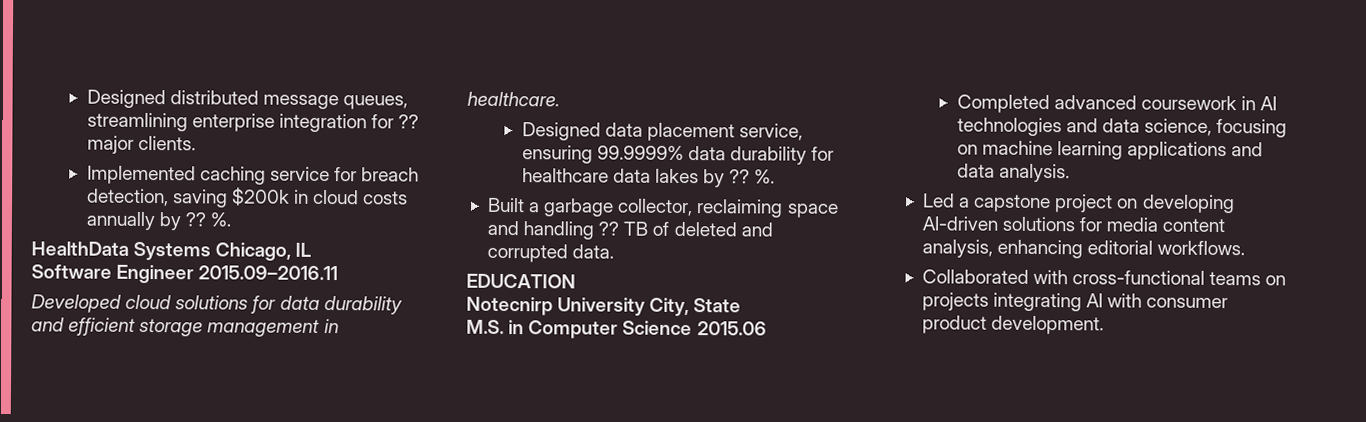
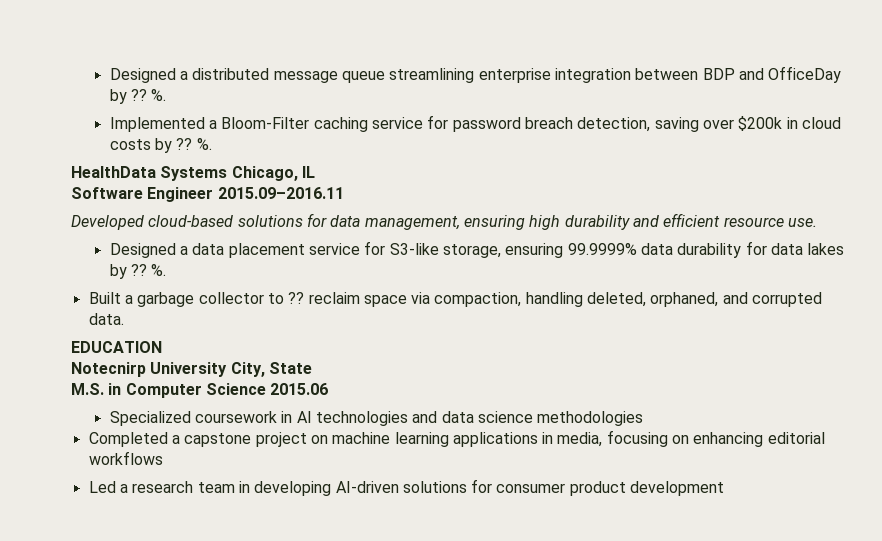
[86,89,166,109] Designed -> [109,68,189,83] Designed a
[342,95,408,110] queues, -> [342,71,386,83] queue
[370,114,420,129] [86,135,196,154] for ?? major clients. -> [635,66,842,83] [109,89,167,104] between BDP and OfficeDay by ?? %.
(196, 175) none -> [209,117,310,129] a Bloom-Filter
(357, 174) none -> [452,117,521,132] password
(228, 198) none -> [702,119,734,129] over
[85,211,155,231] annually -> (151, 144) none
[125,294,173,310] cloud -> [148,215,234,227] cloud-based
[323,295,403,315] [31,317,339,337] [467,91,560,107] [521,122,601,141] durability and efficient storage management in healthcare. // Designed -> [364,213,817,230] [109,243,189,258] management, ensuring high durability and efficient resource use. // Designed a
[738,123,803,141] service, -> [309,241,502,258] service for S3-like storage,
[521,168,609,183] healthcare -> (767, 248) none
[617,198,839,218] [486,220,737,240] collector, reclaiming space and handling ?? TB of deleted -> [198,292,719,307] collector to ?? reclaim space via compaction, handling deleted, orphaned,
[956,94,1137,114] Completed advanced -> [109,411,191,426] Specialized
[1143,118,1288,138] [956,140,1264,161] [956,163,1070,183] science, focusing on machine learning applications and data analysis. -> [478,411,644,426] [88,430,825,447] [88,451,163,465] science methodologies // Completed a capstone project on machine learning applications in media, focusing on enhancing editorial workflows
[974,194,1139,213] capstone project on -> [132,481,250,493] research team in
[1106,217,1226,233] [921,239,1246,259] [921,269,1287,286] [921,292,1143,312] media content analysis, enhancing editorial workflows. // Collaborated with cross-functional teams on projects integrating AI with -> (493, 486) none
[991,315,1105,335] development. -> [630,481,725,496] development

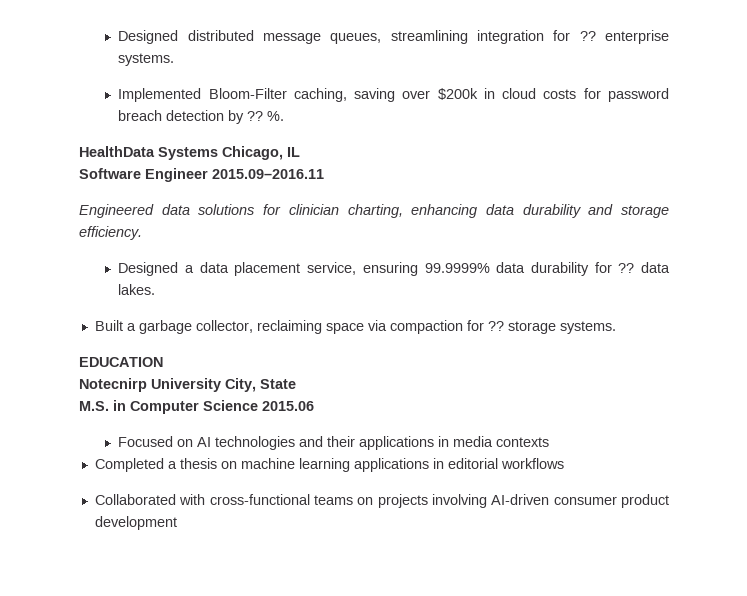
[109,68,189,83] Designed a -> [118,30,179,44] Designed
[342,66,842,83] [109,89,167,104] [109,115,651,132] queue streamlining enterprise integration between BDP and OfficeDay by ?? %. // Implemented a Bloom-Filter caching service for password breach detection, -> [330,30,669,44] [118,53,175,66] [118,88,347,102] queues, streamlining integration for ?? enterprise systems. // Implemented Bloom-Filter caching,
(151, 144) none -> [583,88,670,102] [118,110,225,121] for password breach detection
[71,213,817,230] Developed cloud-based solutions for data management, ensuring high durability and efficient resource use. -> [79,204,669,218] [79,226,142,240] Engineered data solutions for clinician charting, enhancing data durability and storage efficiency.
[309,241,502,258] service for S3-like storage, -> [307,262,357,275] service,
[770,243,845,255] [109,264,167,279] [88,292,823,307] [88,313,124,325] data lakes by ?? %. // Built a garbage collector to ?? reclaim space via compaction, handling deleted, orphaned, and corrupted data. -> [618,262,670,273] [118,284,156,295] [94,320,616,334] ?? data lakes. // Built a garbage collector, reclaiming space via compaction for ?? storage systems.
[109,411,644,426] Specialized coursework in AI technologies and data science methodologies -> [118,436,550,450] Focused on AI technologies and their applications in media contexts
[184,432,307,447] capstone project -> [179,458,217,469] thesis
[557,430,825,447] [88,451,163,465] [88,479,493,496] media, focusing on enhancing editorial workflows // Led a research team in developing AI-driven solutions for -> [447,458,564,469] [94,494,550,508] editorial workflows // Collaborated with cross-functional teams on projects involving AI-driven

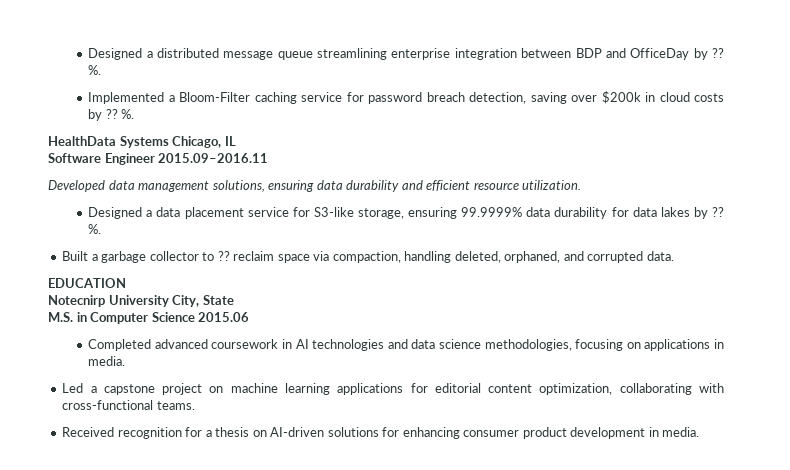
[118,30,179,44] Designed -> [88,48,153,60] Designed a
[330,30,669,44] [118,53,175,66] [118,88,347,102] queues, streamlining integration for ?? enterprise systems. // Implemented Bloom-Filter caching, -> [277,48,725,60] [88,65,102,75] [88,92,527,104] queue streamlining enterprise integration between BDP and OfficeDay by ?? %. // Implemented a Bloom-Filter caching service for password breach detection,
[583,88,670,102] [118,110,225,121] for password breach detection -> (724, 97) none
[79,204,669,218] [79,226,142,240] Engineered data solutions for clinician charting, enhancing data durability and storage efficiency. -> [48,180,582,192] Developed data management solutions, ensuring data durability and efficient resource utilization.
[307,262,357,275] service, -> [247,207,404,219] service for S3-like storage,
[618,262,670,273] [118,284,156,295] [94,320,616,334] ?? data lakes. // Built a garbage collector, reclaiming space via compaction for ?? storage systems. -> [632,207,724,219] [88,224,102,234] [62,251,674,263] data lakes by ?? %. // Built a garbage collector to ?? reclaim space via compaction, handling deleted, orphaned, and corrupted data.
[118,436,550,450] [94,458,564,472] [94,494,550,508] Focused on AI technologies and their applications in media contexts // Completed a thesis on machine learning applications in editorial workflows // Collaborated with cross-functional teams on projects involving AI-driven -> [88,339,724,351] [88,356,126,366] [62,383,724,395] [62,400,195,410] [62,427,460,439] Completed advanced coursework in AI technologies and data science methodologies, focusing on applications in media. // Led a capstone project on machine learning applications for editorial content optimization, collaborating with cross-functional teams. // Received recognition for a thesis on AI-driven solutions for enhancing
(177, 523) none -> [648,427,700,437] in media.

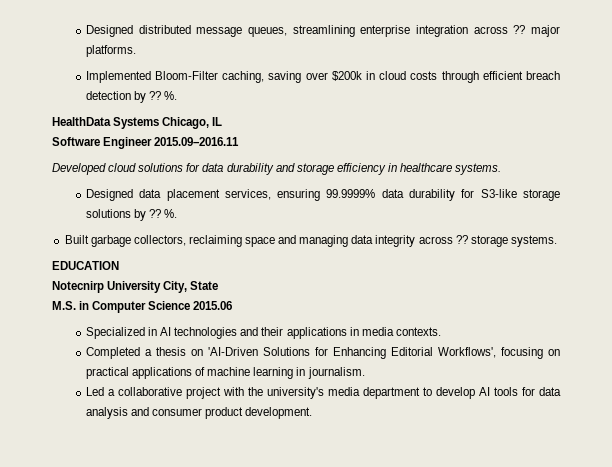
[88,48,153,60] Designed a -> [85,25,133,37] Designed
[277,51,313,60] queue -> [247,27,287,37] queues,
[521,48,725,60] [88,65,102,75] [88,92,527,104] between BDP and OfficeDay by ?? %. // Implemented a Bloom-Filter caching service for password breach detection, -> [473,25,560,37] [85,45,136,57] [85,71,265,83] across ?? major platforms. // Implemented Bloom-Filter caching,
(724, 97) none -> [441,71,561,83] [85,91,131,100] through efficient breach detection
[108,180,582,192] [88,207,153,219] data management solutions, ensuring data durability and efficient resource utilization. // Designed a -> [108,163,502,175] [85,189,133,201] cloud solutions for data durability and storage efficiency in healthcare systems. // Designed
[247,207,404,219] service for S3-like storage, -> [224,189,271,200] services,
[632,207,690,217] data lakes -> [480,189,560,201] [85,209,131,218] S3-like storage solutions
[91,251,674,263] a garbage collector to ?? reclaim space via compaction, handling deleted, orphaned, and corrupted data. -> [90,235,557,247] garbage collectors, reclaiming space and managing data integrity across ?? storage systems.
[88,339,279,351] Completed advanced coursework -> [85,327,145,339] Specialized
[411,339,724,351] [88,356,126,366] [62,383,724,395] [62,400,195,410] [62,427,700,439] data science methodologies, focusing on applications in media. // Led a capstone project on machine learning applications for editorial content optimization, collaborating with cross-functional teams. // Received recognition for a thesis on AI-driven solutions for enhancing consumer product development in media. -> [261,327,441,339] [85,347,561,359] [85,367,365,379] [85,387,561,399] [85,407,313,419] their applications in media contexts. // Completed a thesis on 'AI-Driven Solutions for Enhancing Editorial Workflows', focusing on practical applications of machine learning in journalism. // Led a collaborative project with the university's media department to develop AI tools for data analysis and consumer product development.

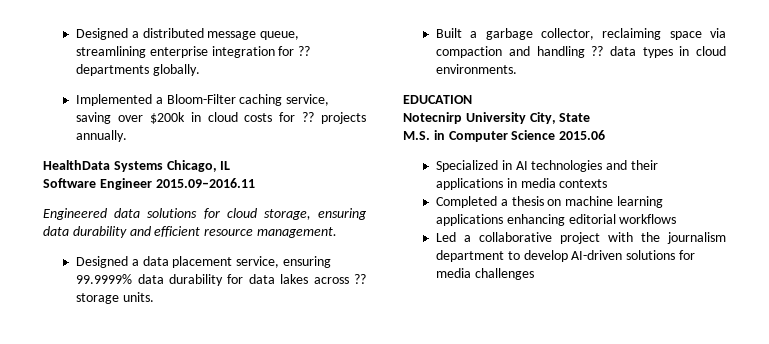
[85,25,133,37] Designed -> [76,28,139,40] Designed a
[247,27,287,37] queues, -> [260,31,300,40] queue,
[473,25,560,37] [85,45,136,57] [85,71,265,83] across ?? major platforms. // Implemented Bloom-Filter caching, -> [278,46,311,56] [76,64,200,76] [76,94,330,106] for ?? departments globally. // Implemented a Bloom-Filter caching service,
[441,71,561,83] [85,91,178,103] through efficient breach detection by ?? %. -> [279,112,366,124] [76,130,128,142] for ?? projects annually.
[52,163,502,175] [85,189,133,201] Developed cloud solutions for data durability and storage efficiency in healthcare systems. // Designed -> [43,208,367,220] [43,226,337,238] [76,256,139,268] Engineered data solutions for cloud storage, ensuring data durability and efficient resource management. // Designed a
[224,189,271,200] services, -> [236,256,280,268] service,
[480,189,560,201] [85,209,178,221] [64,235,557,247] S3-like storage solutions by ?? %. // Built garbage collectors, reclaiming space and managing data integrity across ?? storage systems. -> [248,274,366,284] [76,292,154,304] [436,28,726,40] [436,46,726,58] [436,64,518,74] data lakes across ?? storage units. // Built a garbage collector, reclaiming space via compaction and handling ?? data types in cloud environments.
[395,327,441,336] contexts. -> [559,179,608,188] contexts
[207,347,561,359] [85,367,365,379] 'AI-Driven Solutions for Enhancing Editorial Workflows', focusing on practical applications of machine learning in journalism. -> [565,196,663,208] [436,214,677,226] machine learning applications enhancing editorial workflows
[266,387,360,399] university's media -> [667,232,726,244] journalism
[478,387,561,396] [85,407,313,419] AI tools for data analysis and consumer product development. -> [571,250,695,260] [436,268,534,280] AI-driven solutions for media challenges

